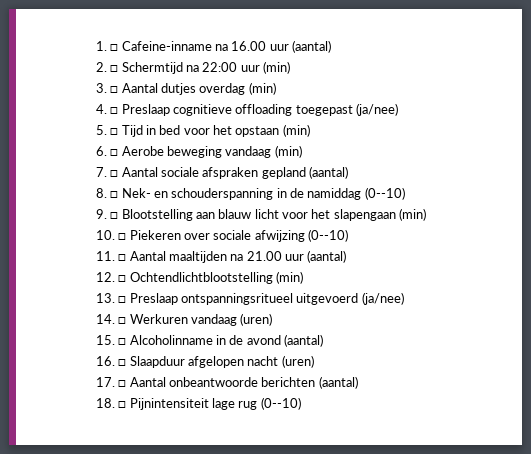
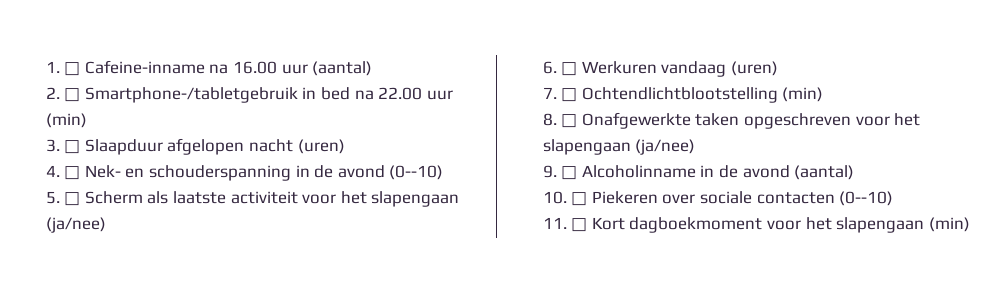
[121,62,238,74] Schermtijd na 22:00 -> [84,87,423,103] Smartphone-/tabletgebruik in bed na 22.00
[121,82,276,95] [95,103,399,116] [95,124,310,137] [95,145,302,158] [95,166,349,179] [95,188,107,198] Aantal dutjes overdag (min) // 4. □ Preslaap cognitieve offloading toegepast (ja/nee) // 5. □ Tijd in bed voor het opstaan (min) // 6. □ Aerobe beweging vandaag (min) // 7. □ Aantal sociale afspraken gepland (aantal) // 8. -> [84,138,345,155] [45,165,60,177] Slaapduur afgelopen nacht (uren) // 4.
[307,187,405,200] [95,208,427,221] [95,229,349,242] [95,250,347,263] [95,271,303,284] [95,292,404,305] [95,314,115,324] namiddag (0--10) // 9. □ Blootstelling aan blauw licht voor het slapengaan (min) // 10. □ Piekeren over sociale afwijzing (0--10) // 11. □ Aantal maaltijden na 21.00 uur (aantal) // 12. □ Ochtendlichtblootstelling (min) // 13. □ Preslaap ontspanningsritueel uitgevoerd (ja/nee) // 14. -> [337,165,444,180] [45,191,460,207] [45,217,106,233] [542,61,557,74] avond (0--10) // 5. □ Scherm als laatste activiteit voor het slapengaan (ja/nee) // 6.
[95,335,115,345] 15. -> [542,87,824,103] [542,112,921,129] [542,139,696,155] [542,165,557,178] 7. □ Ochtendlichtblootstelling (min) // 8. □ Onafgewerkte taken opgeschreven voor het slapengaan (ja/nee) // 9.
[95,355,314,368] [95,376,358,389] [95,397,301,410] 16. □ Slaapduur afgelopen nacht (uren) // 17. □ Aantal onbeantwoorde berichten (aantal) // 18. □ Pijnintensiteit lage rug (0--10) -> [542,191,894,206] [542,217,970,233] 10. □ Piekeren over sociale contacten (0--10) // 11. □ Kort dagboekmoment voor het slapengaan (min)

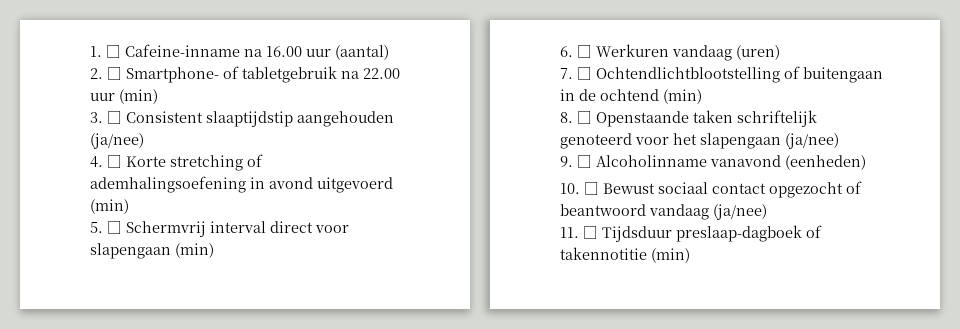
[84,87,350,103] Smartphone-/tabletgebruik in bed -> [126,66,338,83] Smartphone- of tabletgebruik
[84,138,345,155] [45,165,444,181] [45,191,460,207] [45,217,106,233] Slaapduur afgelopen nacht (uren) // 4. □ Nek- en schouderspanning in de avond (0--10) // 5. □ Scherm als laatste activiteit voor het slapengaan (ja/nee) -> [126,111,395,127] [90,133,145,149] [90,154,264,171] [90,176,394,193] [90,199,130,214] [90,221,350,237] [90,243,215,259] Consistent slaaptijdstip aangehouden (ja/nee) // 4. □ Korte stretching of ademhalingsoefening in avond uitgevoerd (min) // 5. □ Schermvrij interval direct voor slapengaan (min)
(778, 95) none -> [784,66,884,83] [560,89,660,101] of buitengaan in de ochtend
[581,112,851,129] Onafgewerkte taken opgeschreven -> [596,110,818,127] [560,133,633,149] Openstaande taken schriftelijk genoteerd
[700,165,855,180] [542,191,894,206] [542,217,925,233] in de avond (aantal) // 10. □ Piekeren over sociale contacten (0--10) // 11. □ Kort dagboekmoment voor het slapengaan -> [710,155,867,170] [560,181,863,198] [560,204,768,220] [560,225,823,242] [560,247,648,260] vanavond (eenheden) // 10. □ Bewust sociaal contact opgezocht of beantwoord vandaag (ja/nee) // 11. □ Tijdsduur preslaap-dagboek of takennotitie

